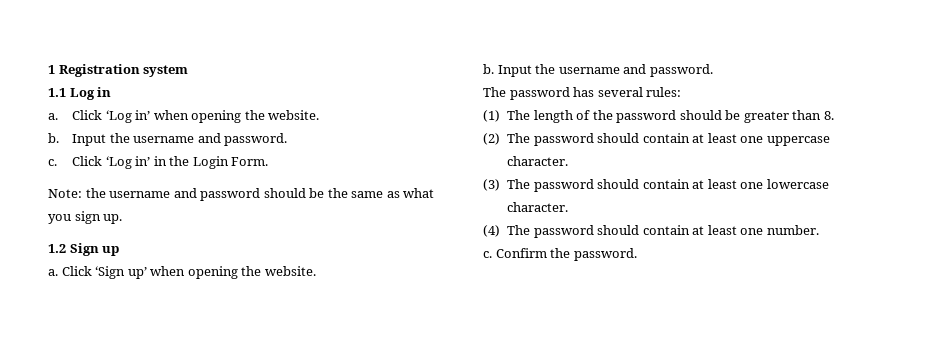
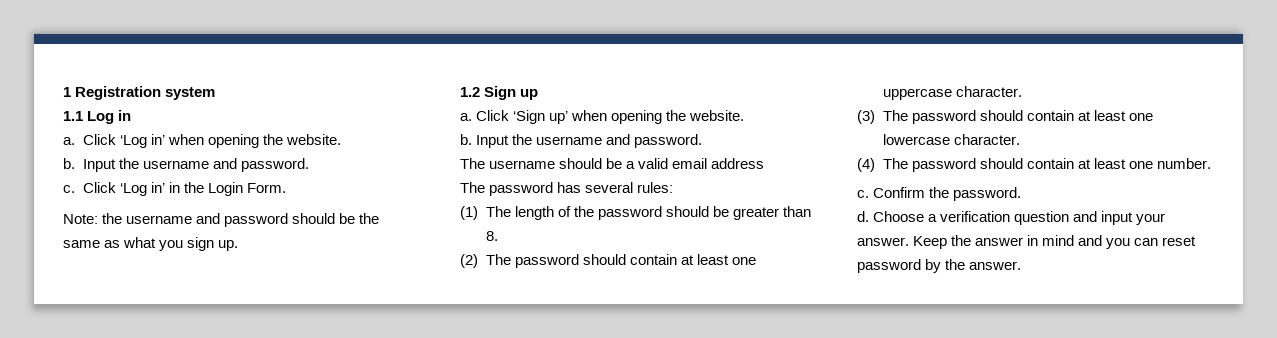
(713, 70) none -> [460,158,765,169] // The username should be a valid email address
(637, 254) none -> [857,211,1166,225] [857,235,1197,249] [857,259,1022,273] // d. Choose a verification question and input your answer. Keep the answer in mind and you can reset password by the answer.

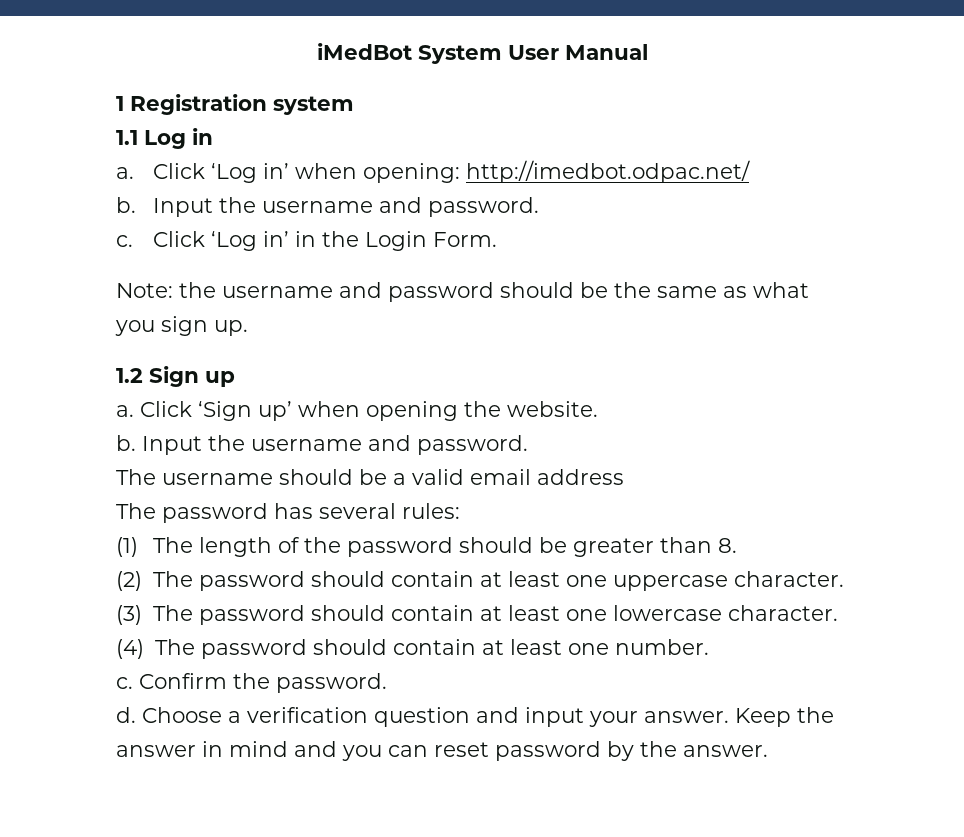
(63, 92) none -> [316,43,648,64] iMedBot System User Manual //
[207,134,341,148] opening the website. -> [363,160,751,183] opening: http://imedbot.odpac.net/

